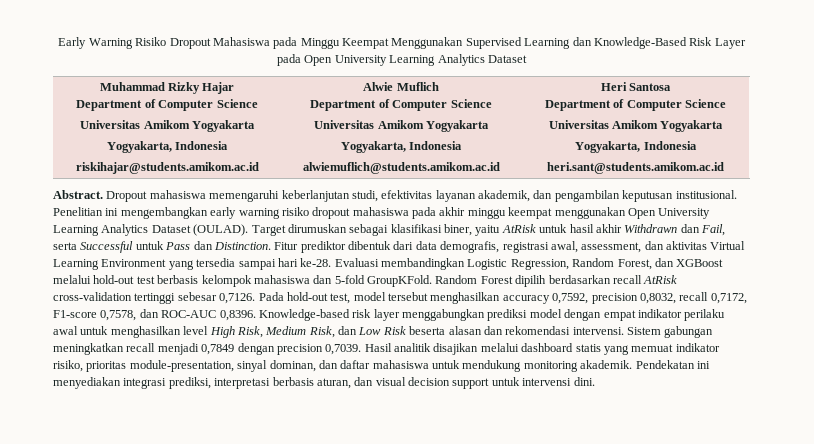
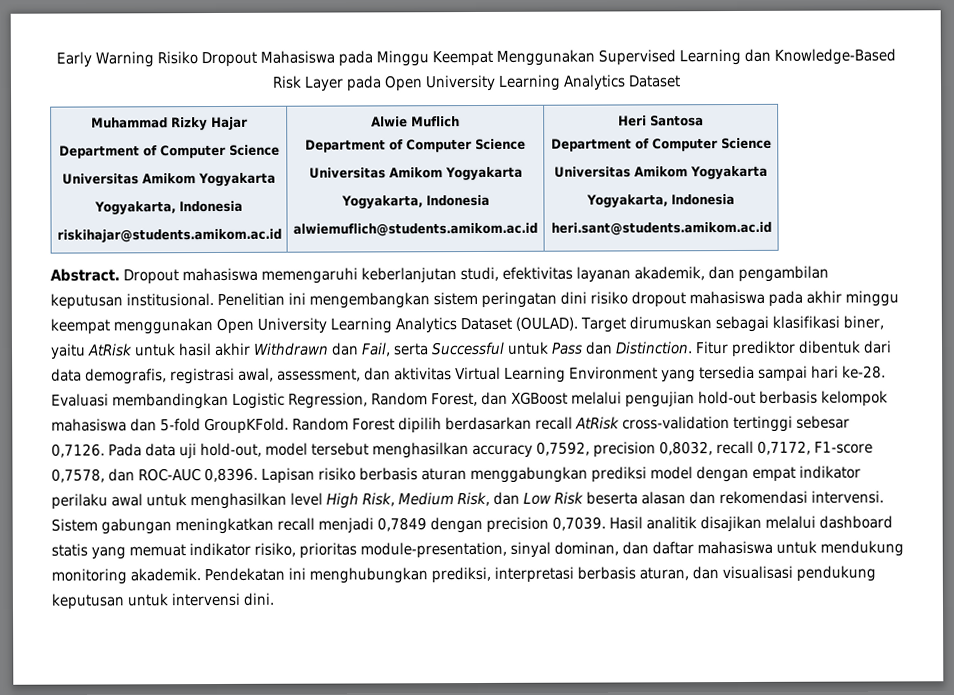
[210,207,280,219] early warning -> [433,291,587,308] sistem peringatan dini
[93,275,155,284] hold-out test -> [625,390,756,408] pengujian hold-out
[286,292,351,304] hold-out test, -> [145,442,262,460] data uji hold-out,
[258,309,400,321] Knowledge-based risk layer -> [261,467,467,484] Lapisan risiko berbasis aturan
[53,377,167,389] menyediakan integrasi -> [309,567,428,584] menghubungkan
[375,377,490,389] visual decision support -> [722,565,876,582] [51,593,125,610] visualisasi pendukung keputusan

